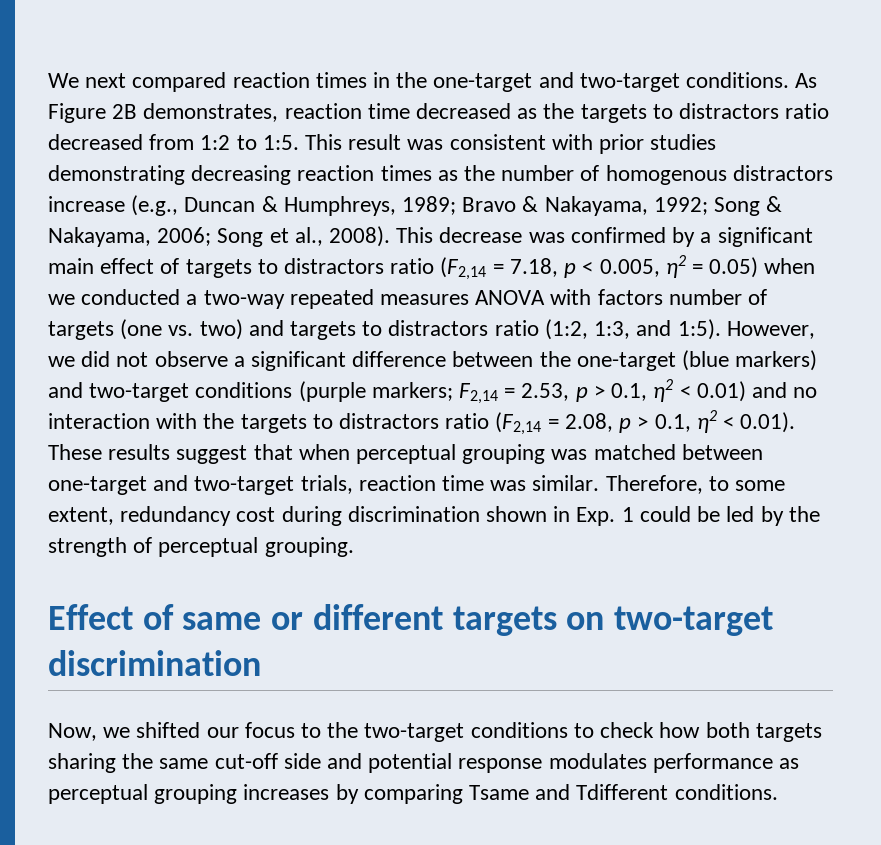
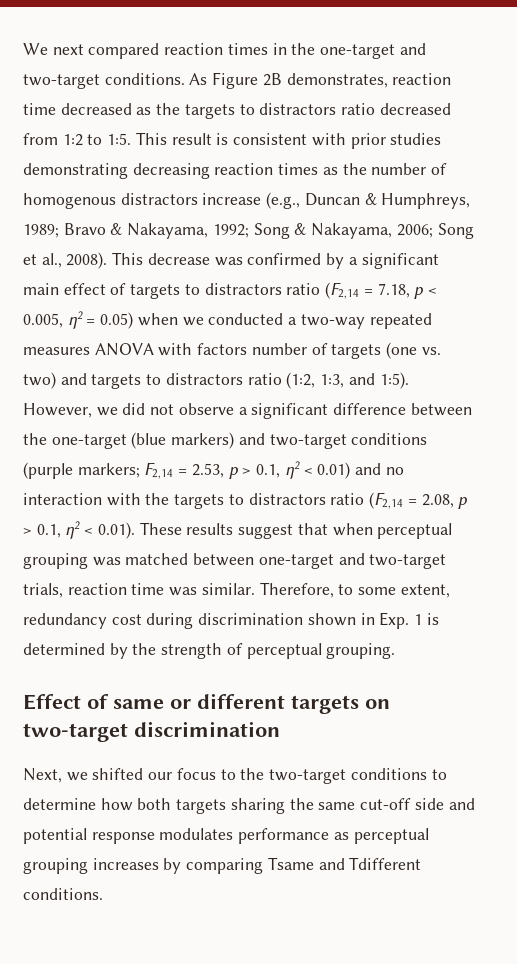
[407,139,444,150] was -> [216,133,229,145] is
[639,506,755,522] could be led -> [426,613,439,625] [23,643,105,655] is determined
[48,723,97,741] Now, -> [23,768,62,783] Next,
[600,722,655,738] check -> [23,798,96,810] determine

